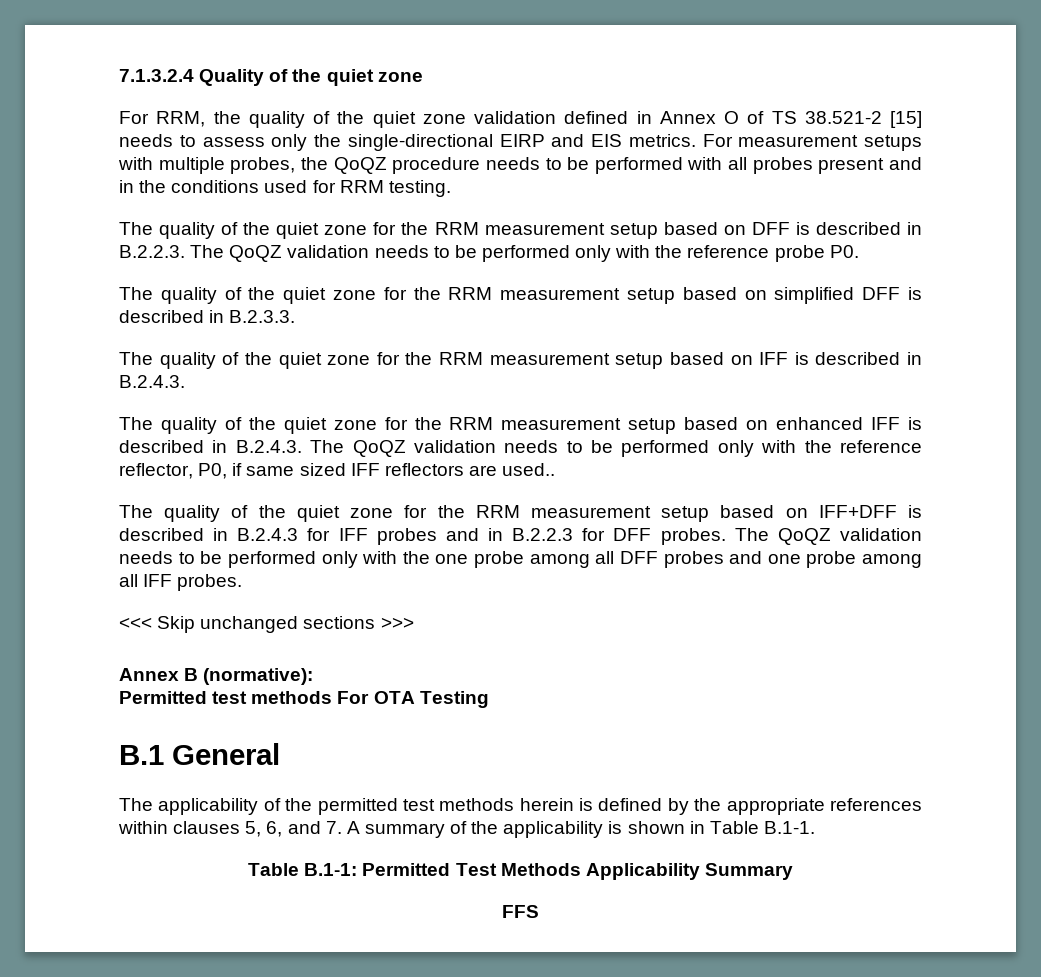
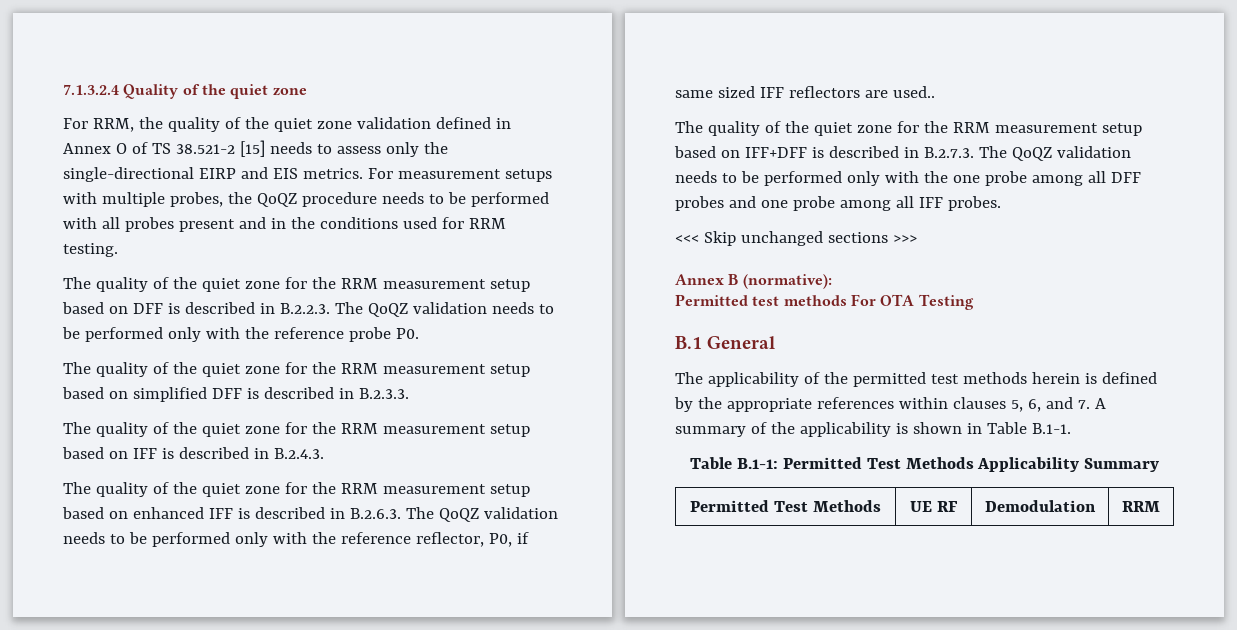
[235,440,302,453] B.2.4.3. -> [349,508,401,519] B.2.6.3.
[237,528,726,545] B.2.4.3 for IFF probes and in B.2.2.3 for DFF probes. -> [923,147,974,158] B.2.7.3.
[502,905,539,918] // FFS -> [690,500,881,512] [910,501,958,512] [985,500,1096,512] [1122,501,1160,512] // Permitted Test Methods | UE RF | Demodulation | RRM

